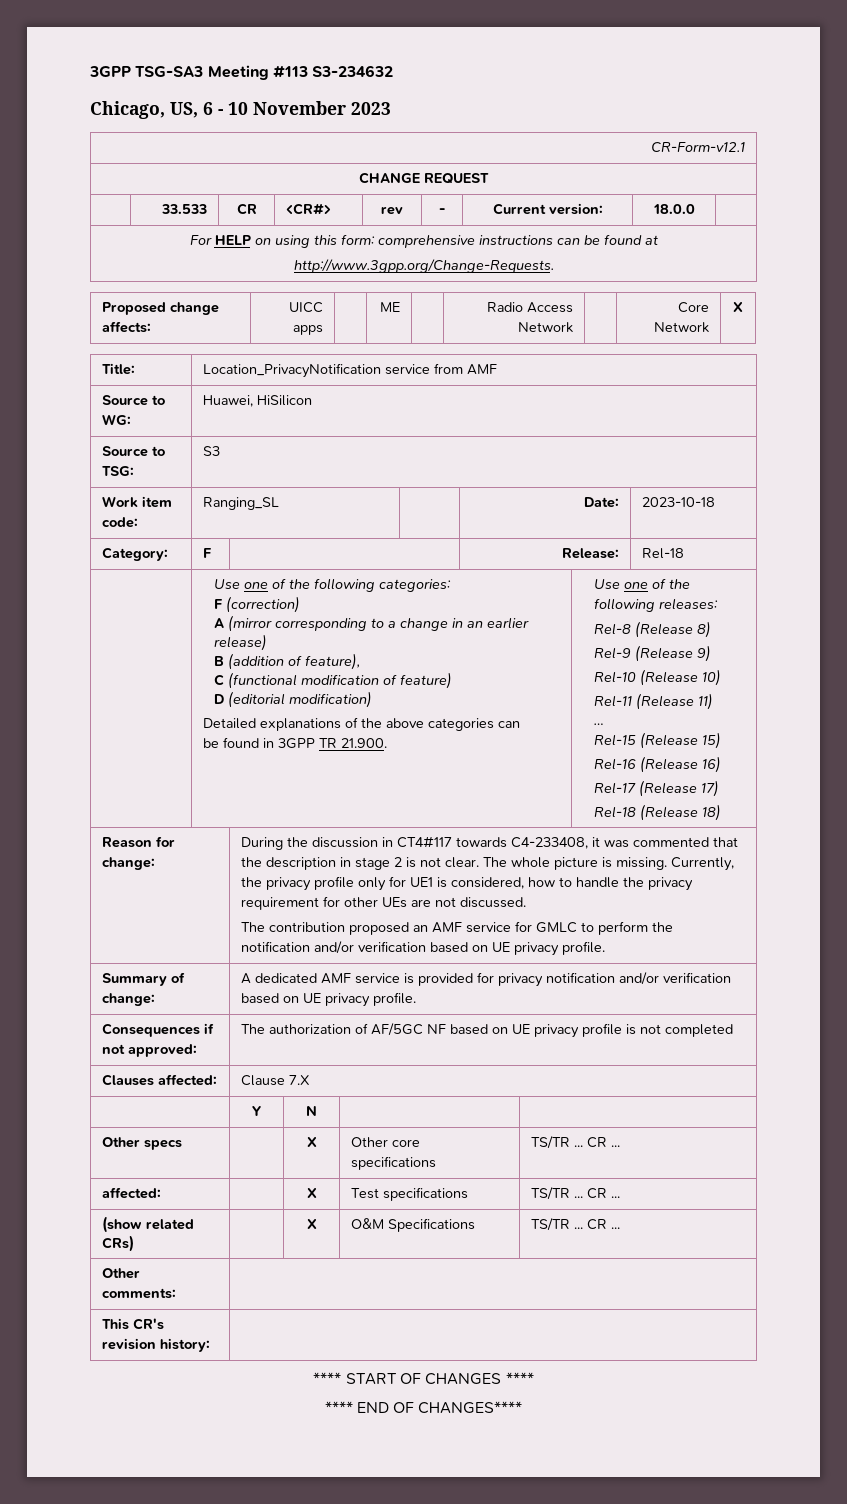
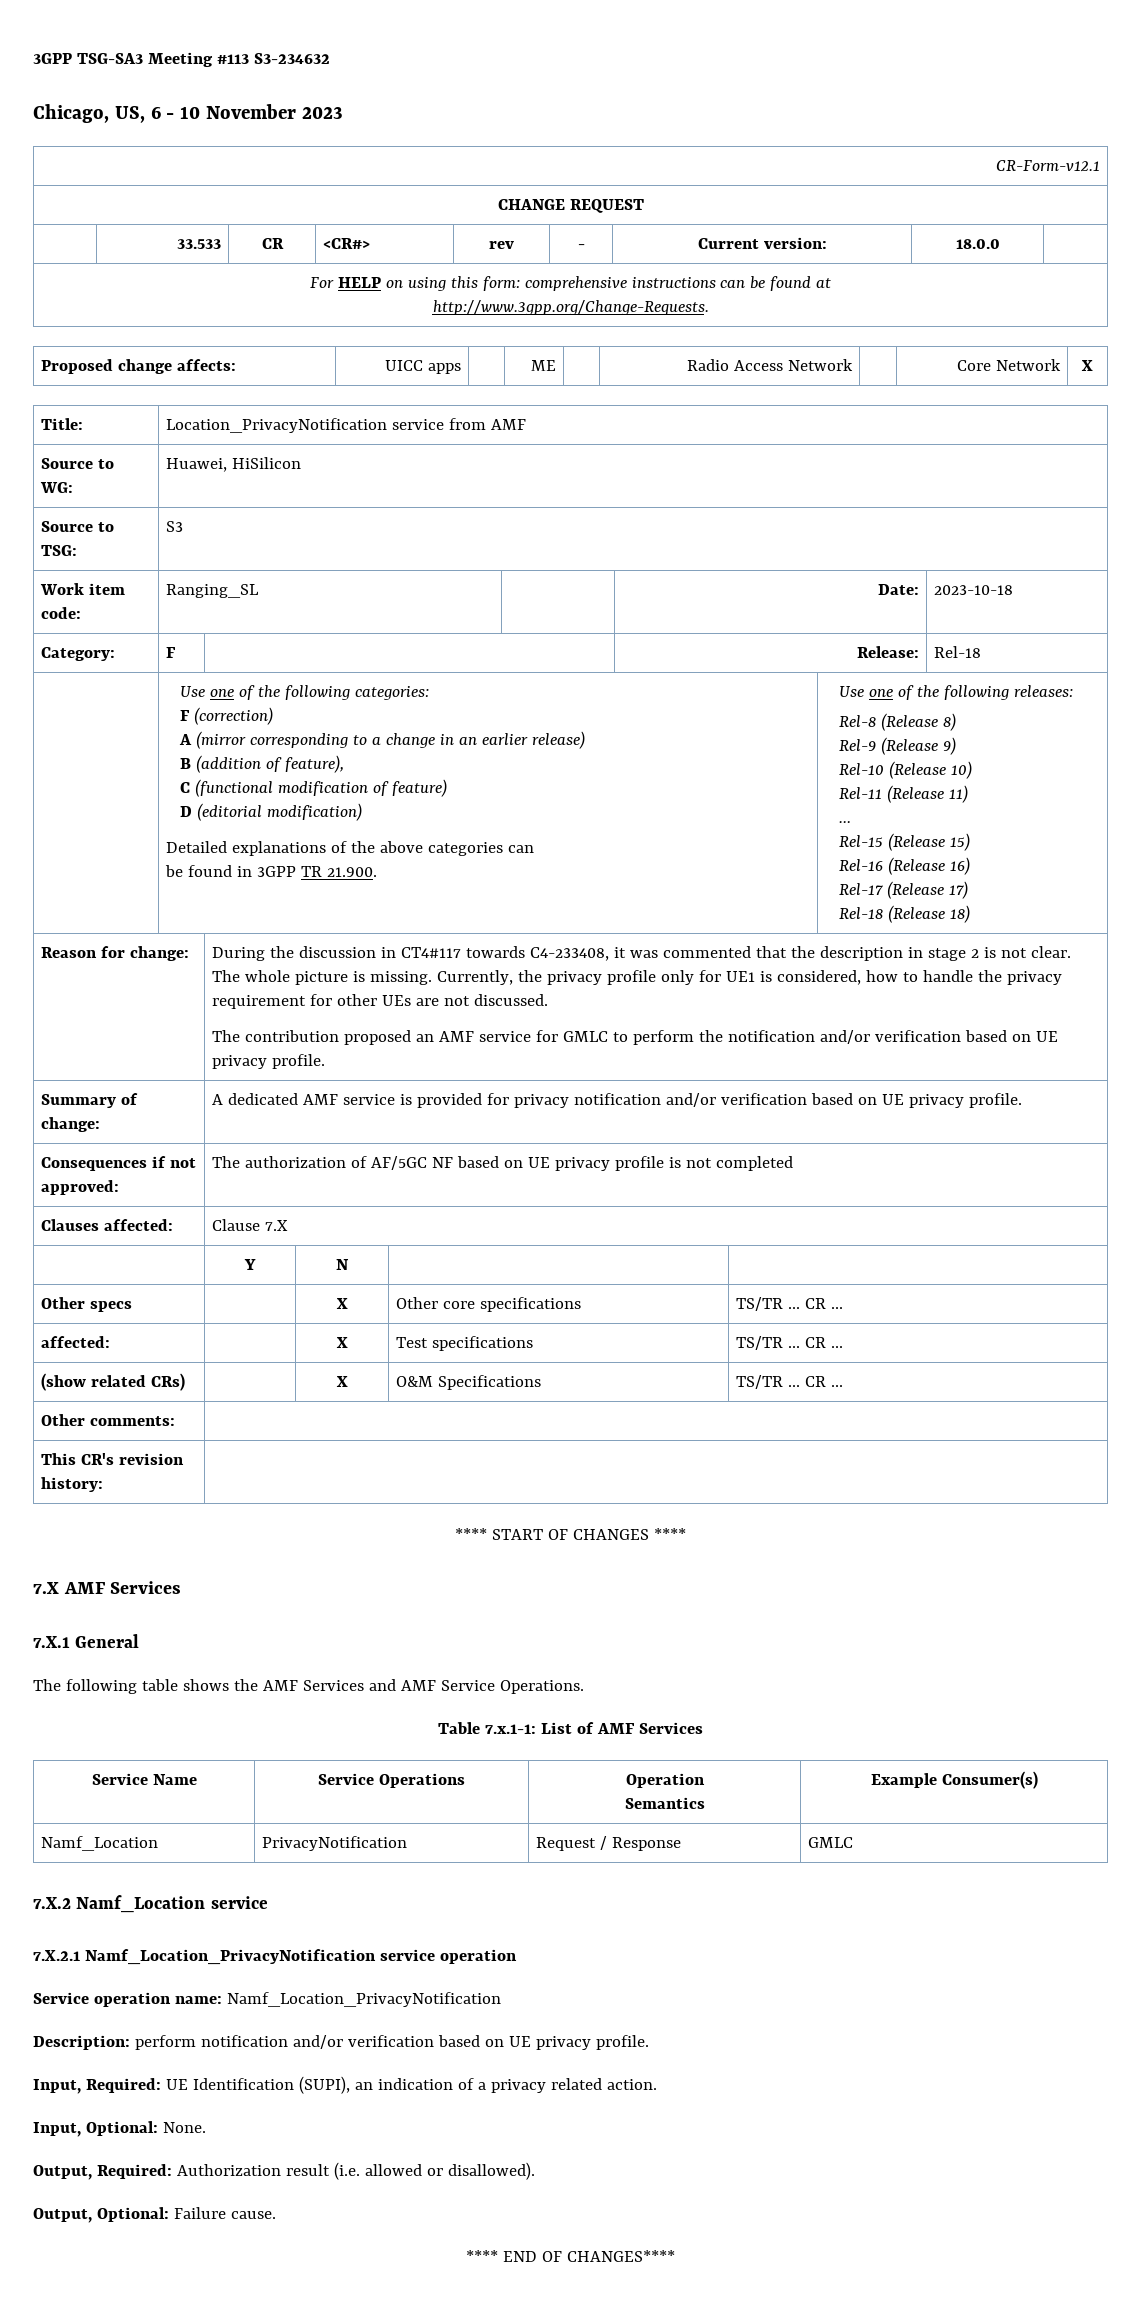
(534, 1378) none -> [33,1581,182,1594] [33,1634,140,1648] [33,1679,584,1694] [438,1722,703,1734] [91,1773,197,1785] [318,1773,465,1788] [625,1773,705,1788] [624,1797,705,1809] [870,1771,1038,1789] [41,1836,159,1851] [262,1836,408,1851] [536,1836,682,1851] [808,1837,854,1848] [33,1895,268,1913] [33,1949,517,1965] [33,1992,501,2007] [33,2035,649,2050] [33,2076,657,2094] [33,2121,206,2137] [33,2162,535,2180] [33,2207,276,2223] // 7.X AMF Services // 7.X.1 General // The following table shows the AMF Services and AMF Service Operations. // Table 7.x.1-1: List of AMF Services // Service Name | Service Operations | Operation // Semantics | Example Consumer(s) // Namf_Location | PrivacyNotification | Request / Response | GMLC // 7.X.2 Namf_Location service // 7.X.2.1 Namf_Location_PrivacyNotification service operation // Service operation name: Namf_Location_PrivacyNotification // Description: perform notification and/or verification based on UE privacy profile. // Input, Required: UE Identification (SUPI), an indication of a privacy related action. // Input, Optional: None. // Output, Required: Authorization result (i.e. allowed or disallowed). // Output, Optional: Failure cause.

